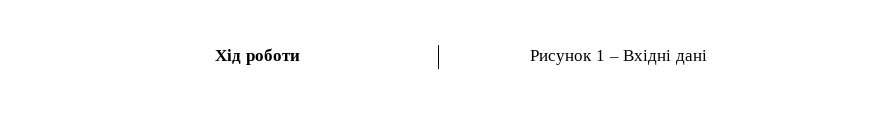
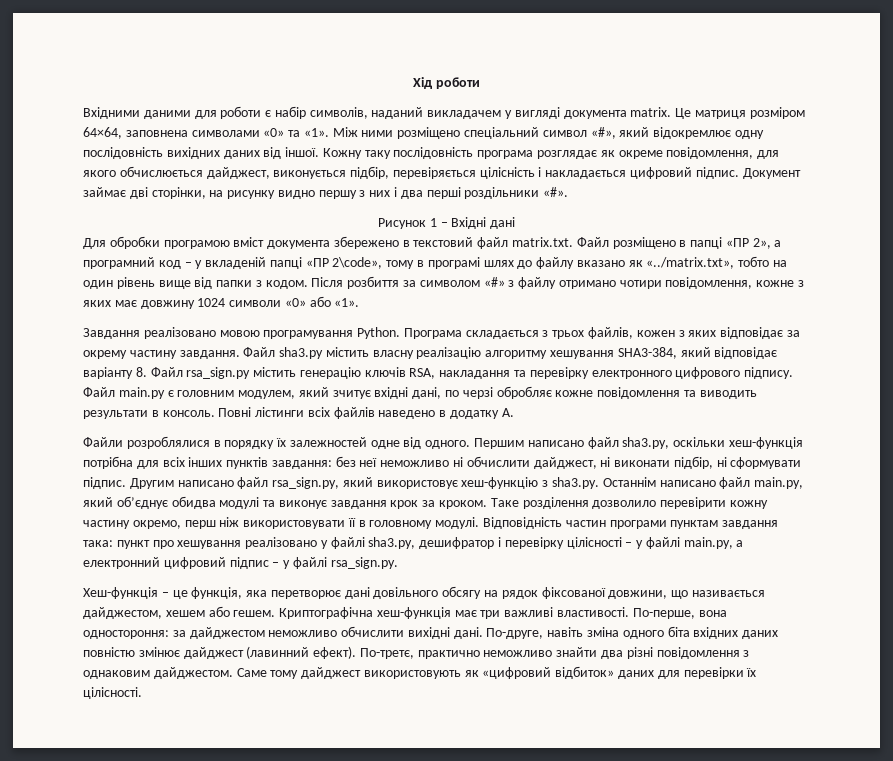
(300, 56) none -> [83,106,805,119] [83,127,764,139] [83,147,780,159] [83,166,801,179] [83,187,569,199] // Вхідними даними для роботи є набір символів, наданий викладачем у вигляді документа matrix. Це матриця розміром 64×64, заповнена символами «0» та «1». Між ними розміщено спеціальний символ «#», який відокремлює одну послідовність вихідних даних від іншої. Кожну таку послідовність програма розглядає як окреме повідомлення, для якого обчислюється дайджест, виконується підбір, перевіряється цілісність і накладається цифровий підпис. Документ займає дві сторінки, на рисунку видно першу з них і два перші роздільники «#».
(707, 57) none -> [83,236,782,249] [83,256,788,269] [83,276,805,289] [83,296,360,309] [83,327,800,339] [83,347,778,359] [83,367,794,379] [83,386,757,399] [83,407,514,419] [83,436,803,449] [83,456,802,469] [83,477,804,489] [83,496,768,509] [83,517,779,529] [83,537,744,549] [83,557,398,569] [83,586,765,599] [83,606,727,619] [83,626,779,639] [83,646,750,659] [83,666,757,679] [83,687,142,699] // Для обробки програмою вміст документа збережено в текстовий файл matrix.txt. Файл розміщено в папці «ПР 2», а програмний код – у вкладеній папці «ПР 2\code», тому в програмі шлях до файлу вказано як «../matrix.txt», тобто на один рівень вище від папки з кодом. Після розбиття за символом «#» з файлу отримано чотири повідомлення, кожне з яких має довжину 1024 символи «0» або «1». // Завдання реалізовано мовою програмування Python. Програма складається з трьох файлів, кожен з яких відповідає за окрему частину завдання. Файл sha3.py містить власну реалізацію алгоритму хешування SHA3-384, який відповідає варіанту 8. Файл rsa_sign.py містить генерацію ключів RSA, накладання та перевірку електронного цифрового підпису. Файл main.py є головним модулем, який зчитує вхідні дані, по черзі обробляє кожне повідомлення та виводить результати в консоль. Повні лістинги всіх файлів наведено в додатку А. // Файли розроблялися в порядку їх залежностей одне від одного. Першим написано файл sha3.py, оскільки хеш-функція потрібна для всіх інших пунктів завдання: без неї неможливо ні обчислити дайджест, ні виконати підбір, ні сформувати підпис. Другим написано файл rsa_sign.py, який використовує хеш-функцію з sha3.py. Останнім написано файл main.py, який об’єднує обидва модулі та виконує завдання крок за кроком. Таке розділення дозволило перевірити кожну частину окремо, перш ніж використовувати її в головному модулі. Відповідність частин програми пунктам завдання така: пункт про хешування реалізовано у файлі sha3.py, дешифратор і перевірку цілісності – у файлі main.py, а електронний цифровий підпис – у файлі rsa_sign.py. // Хеш-функція – це функція, яка перетворює дані довільного обсягу на рядок фіксованої довжини, що називається дайджестом, хешем або гешем. Криптографічна хеш-функція має три важливі властивості. По-перше, вона одностороння: за дайджестом неможливо обчислити вихідні дані. По-друге, навіть зміна одного біта вхідних даних повністю змінює дайджест (лавинний ефект). По-третє, практично неможливо знайти два різні повідомлення з однаковим дайджестом. Саме тому дайджест використовують як «цифровий відбиток» даних для перевірки їх цілісності.

